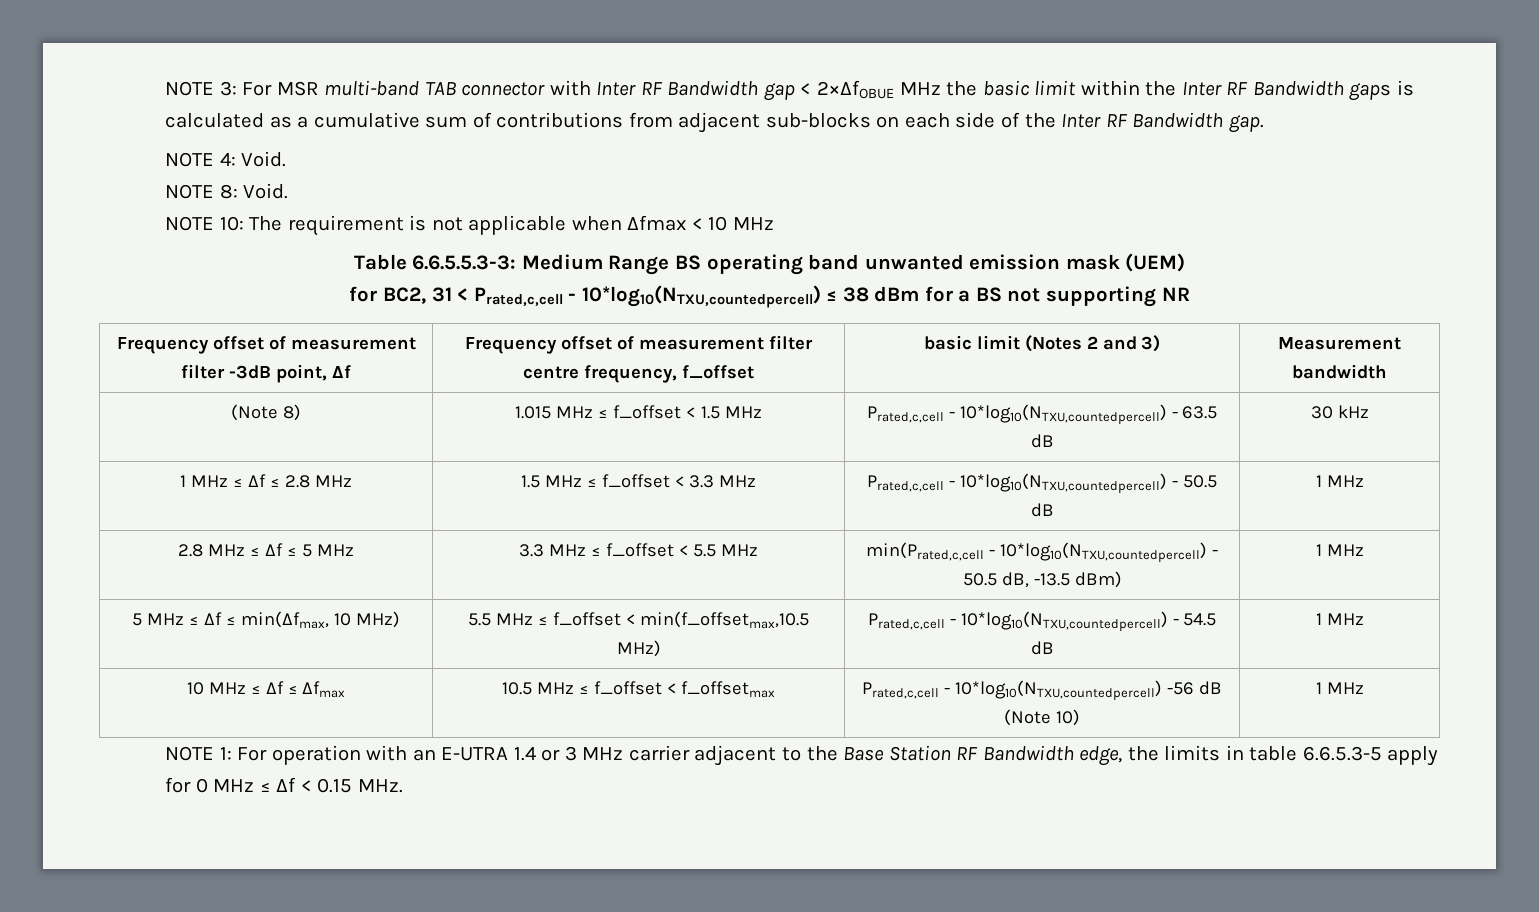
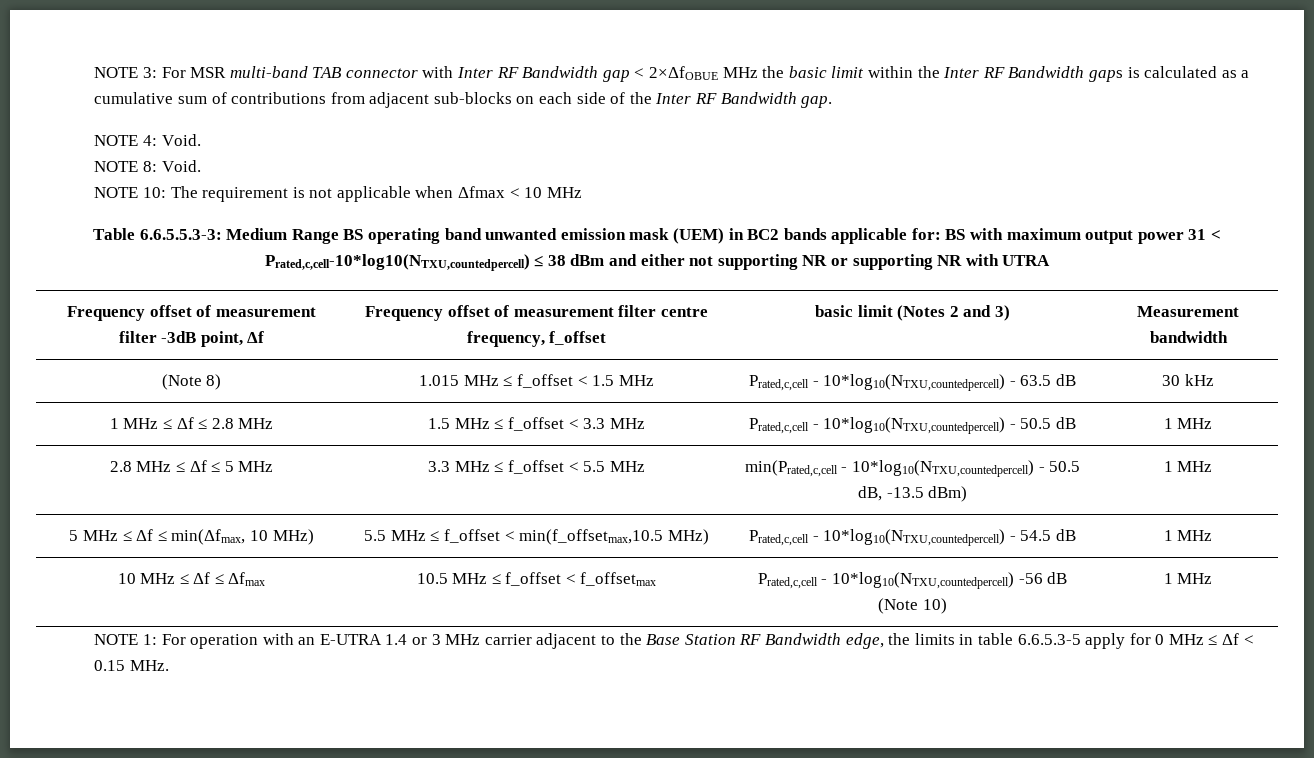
[349,285,1190,308] // for BC2, 31 < Prated,c,cell - 10*log10(NTXU,countedpercell) ≤ 38 dBm for a BS not supporting NR -> [728,228,1221,244] [264,254,1051,271] in BC2 bands applicable for: BS with maximum output power 31 < Prated,c,cell-10*log10(NTXU,countedpercell) ≤ 38 dBm and either not supporting NR or supporting NR with UTRA

